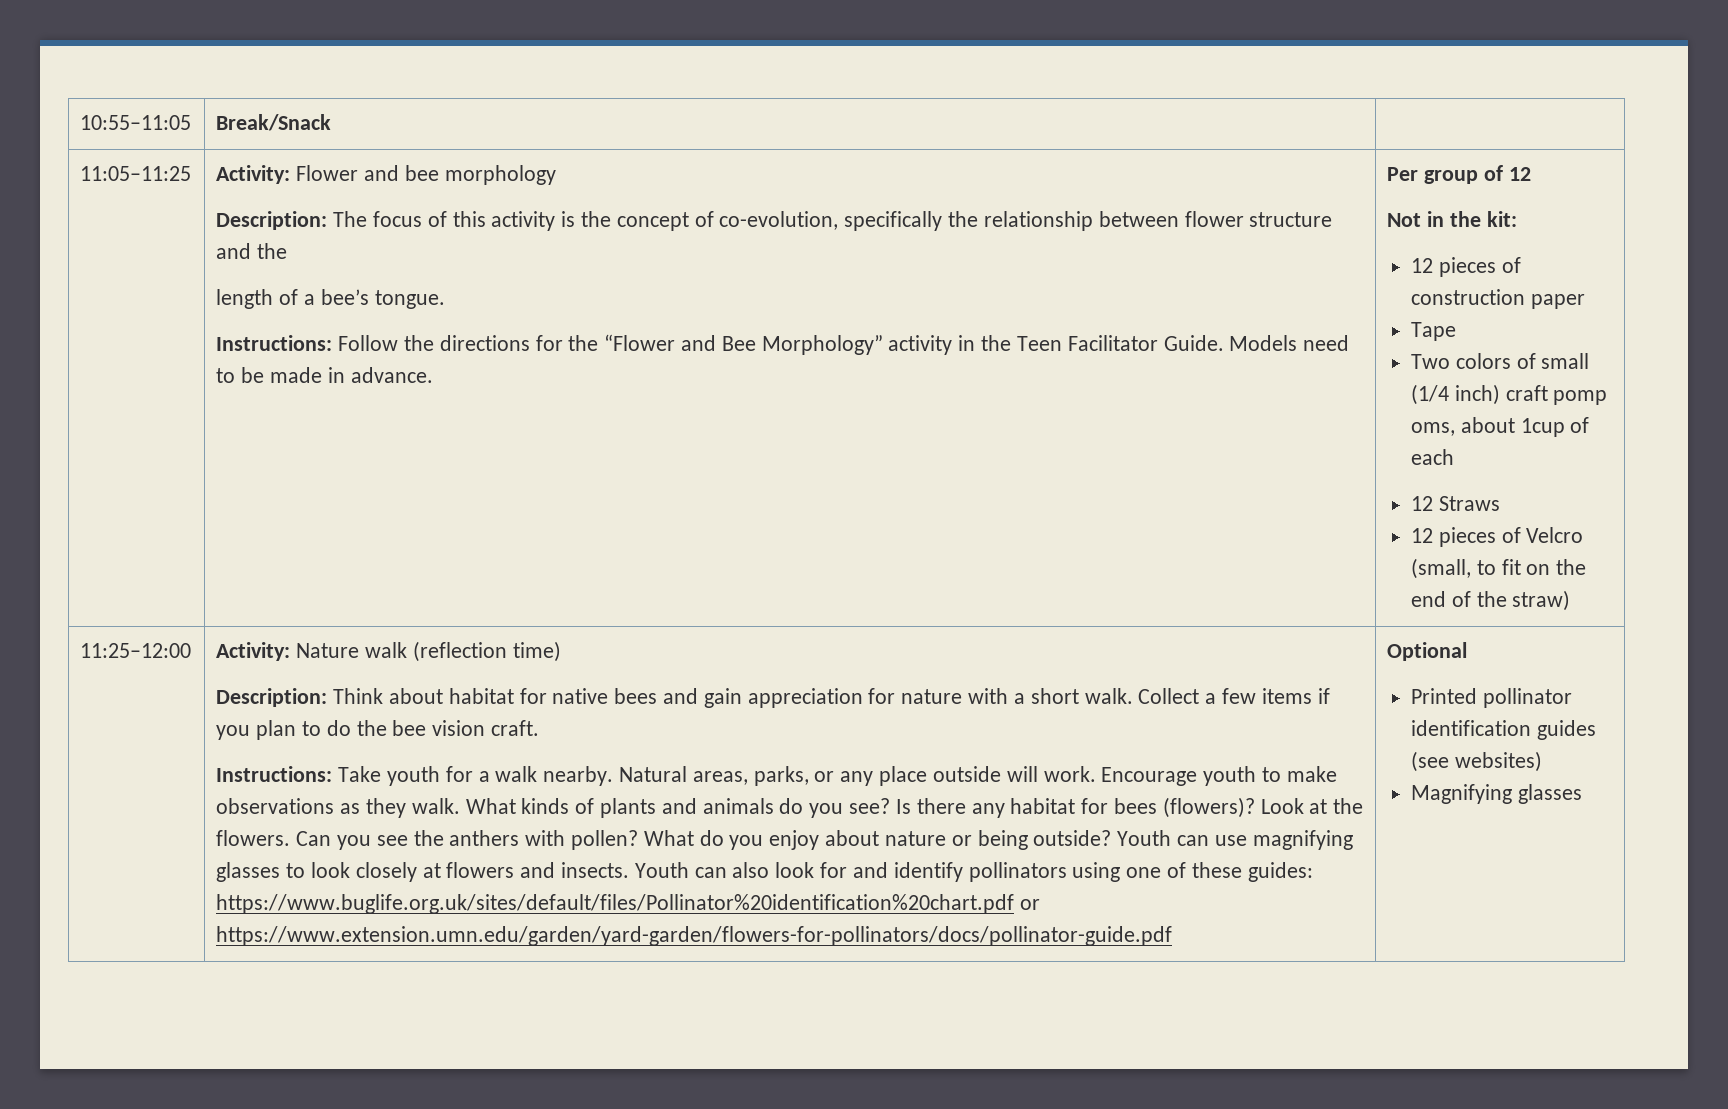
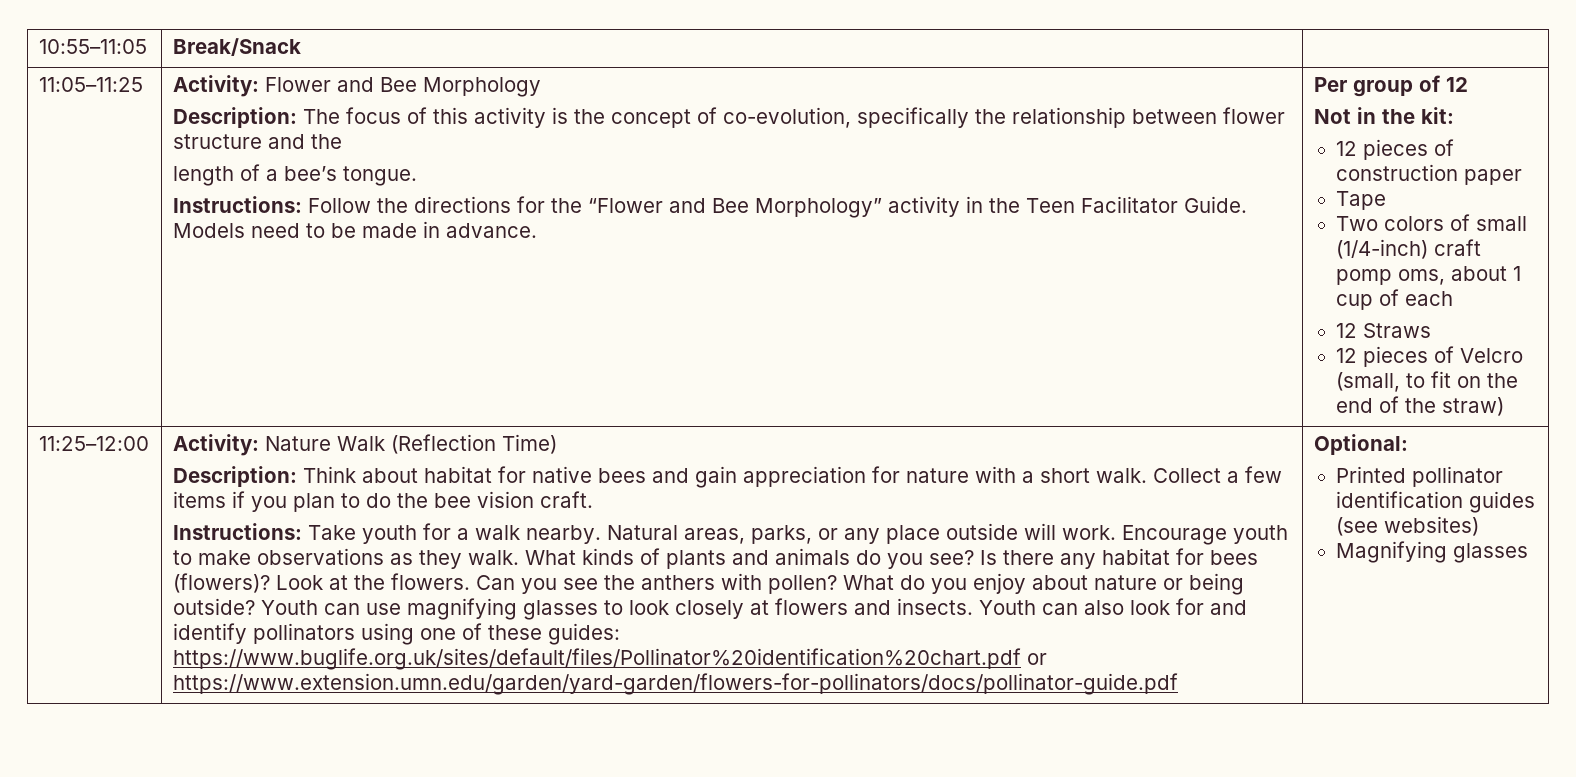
[404,165,556,185] bee morphology -> [379,77,541,97] Bee Morphology
[1411,384,1500,405] (1/4 inch) -> [1336,239,1429,259] (1/4-inch)
[1520,418,1565,437] 1cup -> [1513,266,1522,281] [1336,294,1374,310] 1 cup
[365,641,561,662] walk (reflection time) -> [336,434,557,454] Walk (Reflection Time)
[1387,642,1468,661] Optional -> [1313,434,1408,455] Optional:

